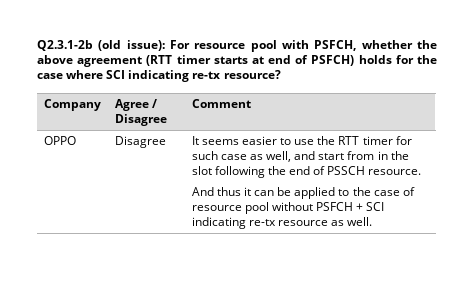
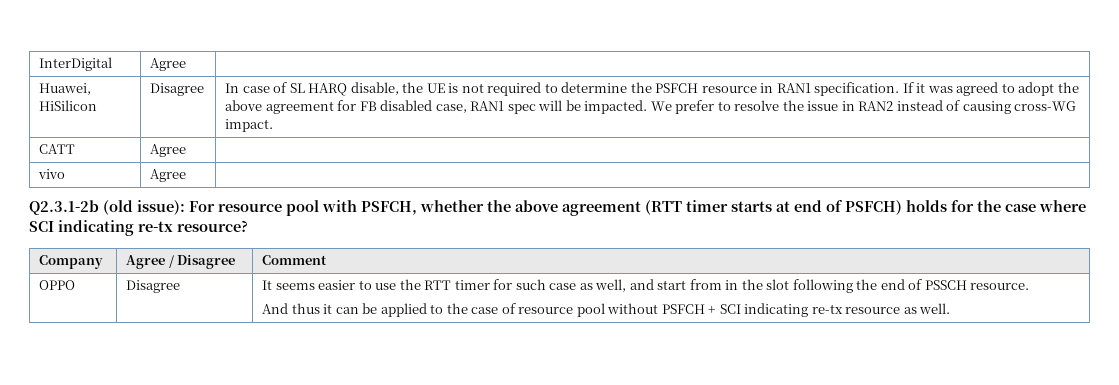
(37, 45) none -> [39,57,113,71] [150,58,187,71] [39,83,92,95] [39,100,98,111] [150,83,205,96] [225,82,1079,96] [225,100,1077,114] [225,119,274,132] [39,144,76,154] [150,144,187,157] [38,169,66,179] [150,169,187,182] InterDigital | Agree | // Huawei, HiSilicon | Disagree | In case of SL HARQ disable, the UE is not required to determine the PSFCH resource in RAN1 specification. If it was agreed to adopt the above agreement for FB disabled case, RAN1 spec will be impacted. We prefer to resolve the issue in RAN2 instead of causing cross-WG impact. // CATT | Agree | // vivo | Agree | //

